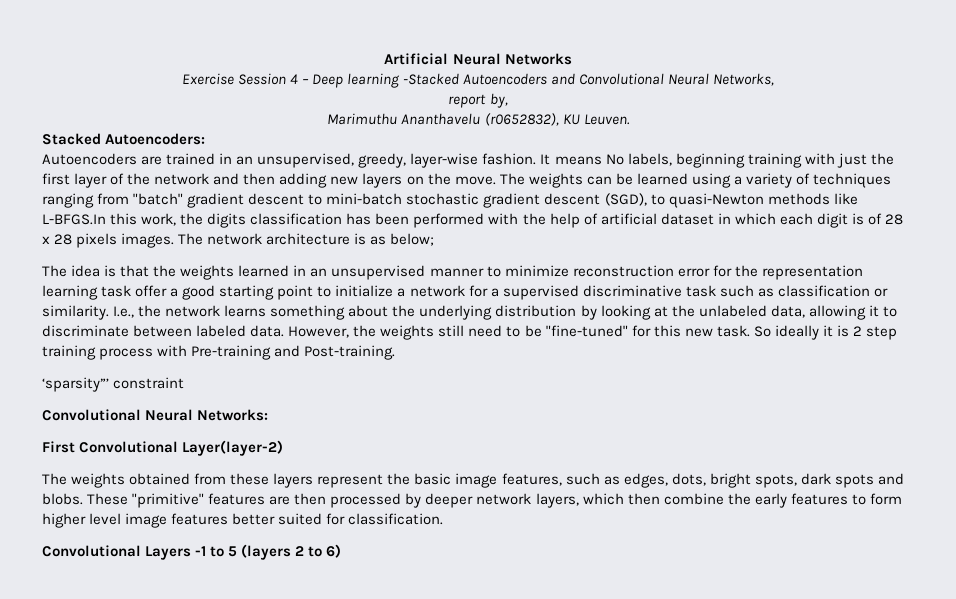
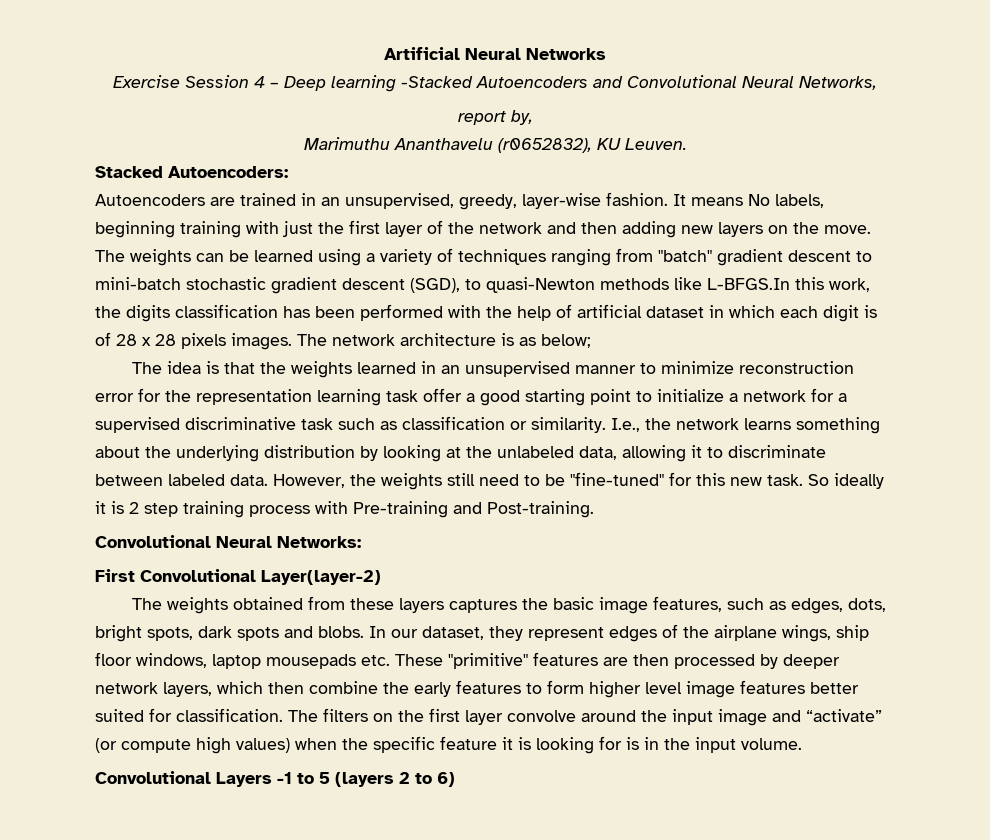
[42,377,185,392] // ‘sparsity”’ constraint -> (594, 509) none
[317,474,384,488] represent -> [448,599,517,613] captures
(83, 499) none -> [369,624,869,642] [95,652,390,669] In our dataset, they represent edges of the airplane wings, ship floor windows, laptop mousepads etc.
(444, 519) none -> [288,708,882,726] [95,736,802,754] The filters on the first layer convolve around the input image and “activate” (or compute high values) when the specific feature it is looking for is in the input volume.

